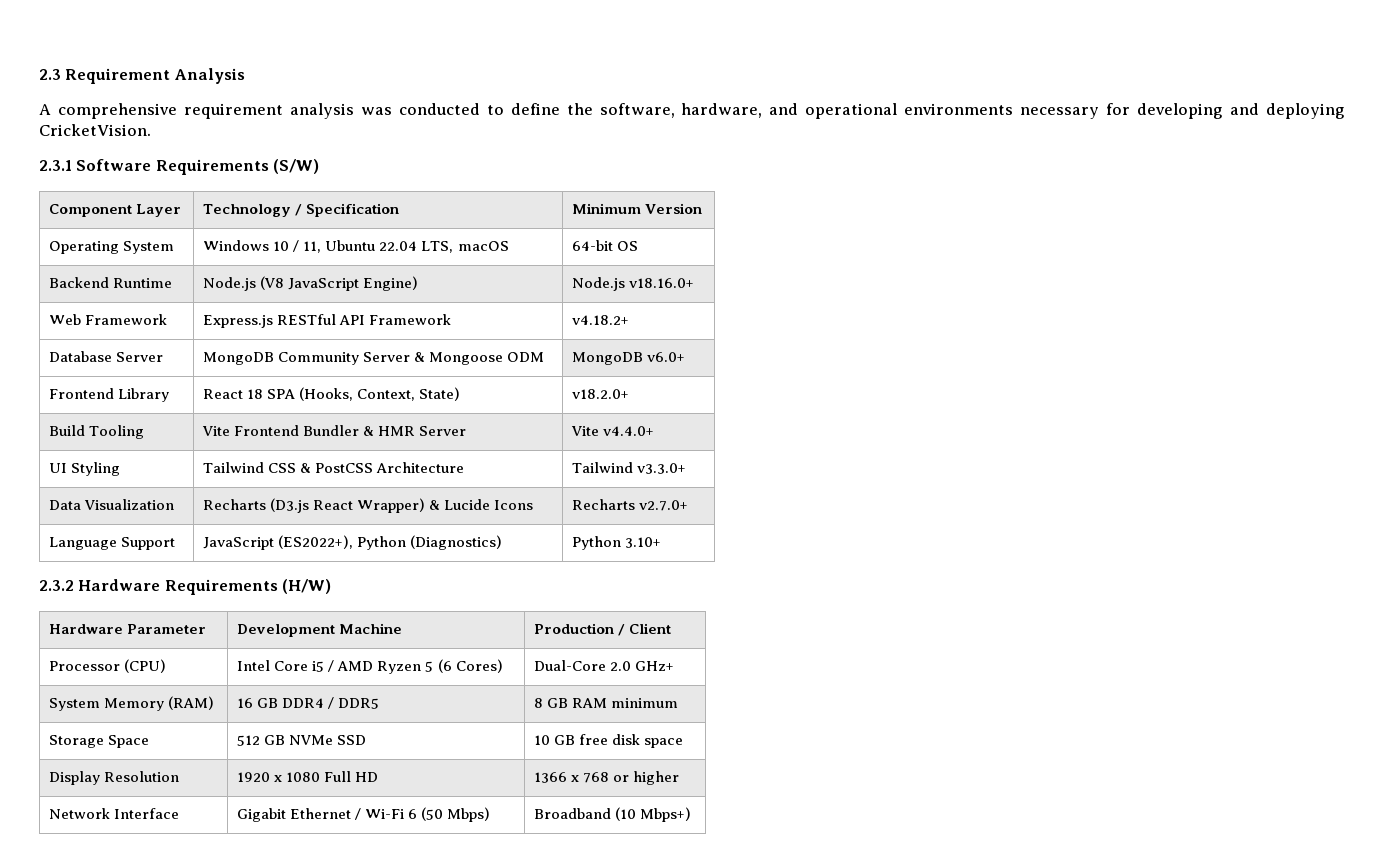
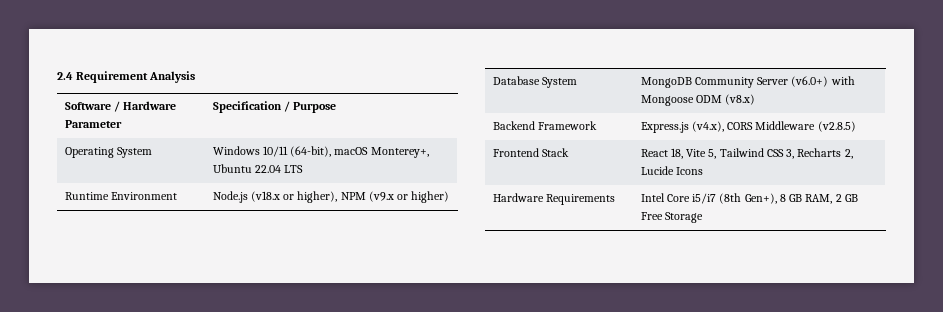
[39,69,61,80] 2.3 -> [57,72,73,80] 2.4
[39,103,1345,119] [39,124,151,136] [39,159,320,175] [49,204,182,217] [203,203,400,217] [572,203,703,214] [49,241,175,254] [203,240,509,253] [572,240,639,251] [49,277,110,288] // A comprehensive requirement analysis was conducted to define the software, hardware, and operational environments necessary for developing and deploying CricketVision. // 2.3.1 Software Requirements (S/W) // Component Layer | Technology / Specification | Minimum Version // Operating System | Windows 10 / 11, Ubuntu 22.04 LTS, macOS | 64-bit OS // Backend -> [64,101,177,112] [64,120,122,128] [212,101,337,113] [64,147,152,158] [212,146,429,158] [212,164,304,173] // Software / Hardware Parameter | Specification / Purpose // Operating System | Windows 10/11 (64-bit), macOS Monterey+, Ubuntu 22.04 LTS //
[203,276,419,291] [572,277,695,291] [49,314,168,325] [203,314,452,328] [572,315,630,325] | Node.js (V8 JavaScript Engine) | Node.js v18.16.0+ // Web Framework | Express.js RESTful API Framework | v4.18.2+ -> [110,192,177,200] [212,191,450,203] Environment | Node.js (v18.x or higher), NPM (v9.x or higher)
[116,352,164,362] Server -> [541,77,577,88] System
[414,352,426,362] & -> [791,76,855,87] (v6.0+) with
[572,352,686,365] [49,388,170,402] [203,387,461,401] [572,389,630,399] [49,425,145,439] [202,425,467,436] [571,426,655,436] [49,462,121,476] [203,462,465,473] [572,462,687,474] [49,499,175,510] [203,498,534,513] [572,499,689,511] [49,537,176,550] [203,535,503,550] [572,536,662,550] [39,579,332,595] [49,624,207,634] [237,623,403,637] [534,623,672,636] [49,659,167,673] [237,659,503,674] [534,660,675,671] [49,696,215,711] [237,697,380,709] [534,698,679,708] [49,735,150,748] [237,735,367,746] [534,734,684,748] [49,771,180,785] [237,771,379,782] [534,771,680,785] [49,808,180,819] [237,807,491,822] [534,807,692,822] | MongoDB v6.0+ // Frontend Library | React 18 SPA (Hooks, Context, State) | v18.2.0+ // Build Tooling | Vite Frontend Bundler & HMR Server | Vite v4.4.0+ // UI Styling | Tailwind CSS & PostCSS Architecture | Tailwind v3.3.0+ // Data Visualization | Recharts (D3.js React Wrapper) & Lucide Icons | Recharts v2.7.0+ // Language Support | JavaScript (ES2022+), Python (Diagnostics) | Python 3.10+ // 2.3.2 Hardware Requirements (H/W) // Hardware Parameter | Development Machine | Production / Client // Processor (CPU) | Intel Core i5 / AMD Ryzen 5 (6 Cores) | Dual-Core 2.0 GHz+ // System Memory (RAM) | 16 GB DDR4 / DDR5 | 8 GB RAM minimum // Storage Space | 512 GB NVMe SSD | 10 GB free disk space // Display Resolution | 1920 x 1080 Full HD | 1366 x 768 or higher // Network Interface | Gigabit Ethernet / Wi-Fi 6 (50 Mbps) | Broadband (10 Mbps+) -> [725,94,756,105] [492,121,597,130] [640,121,856,133] [492,148,569,157] [640,148,853,159] [640,166,703,175] [492,193,615,205] [640,193,858,204] [640,212,703,223] (v8.x) // Backend Framework | Express.js (v4.x), CORS Middleware (v2.8.5) // Frontend Stack | React 18, Vite 5, Tailwind CSS 3, Recharts 2, Lucide Icons // Hardware Requirements | Intel Core i5/i7 (8th Gen+), 8 GB RAM, 2 GB Free Storage

